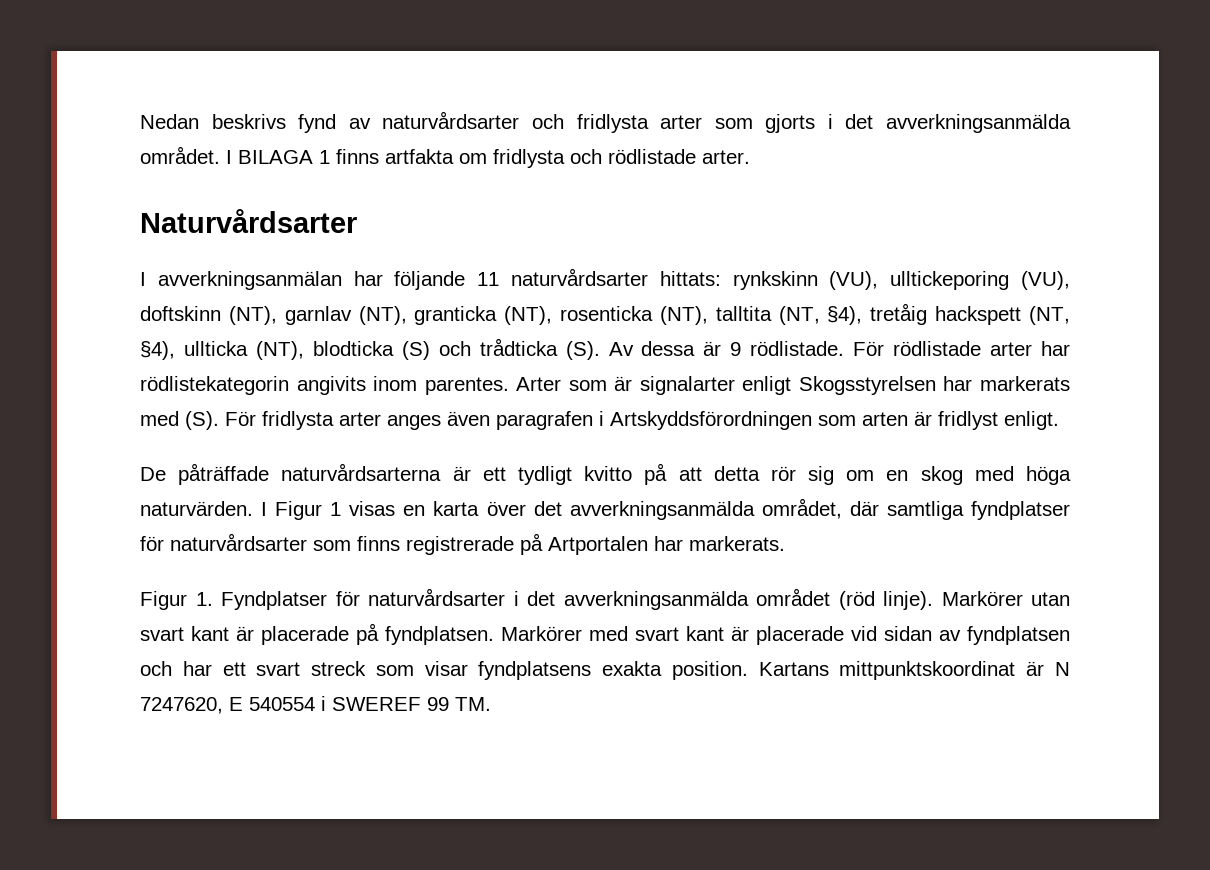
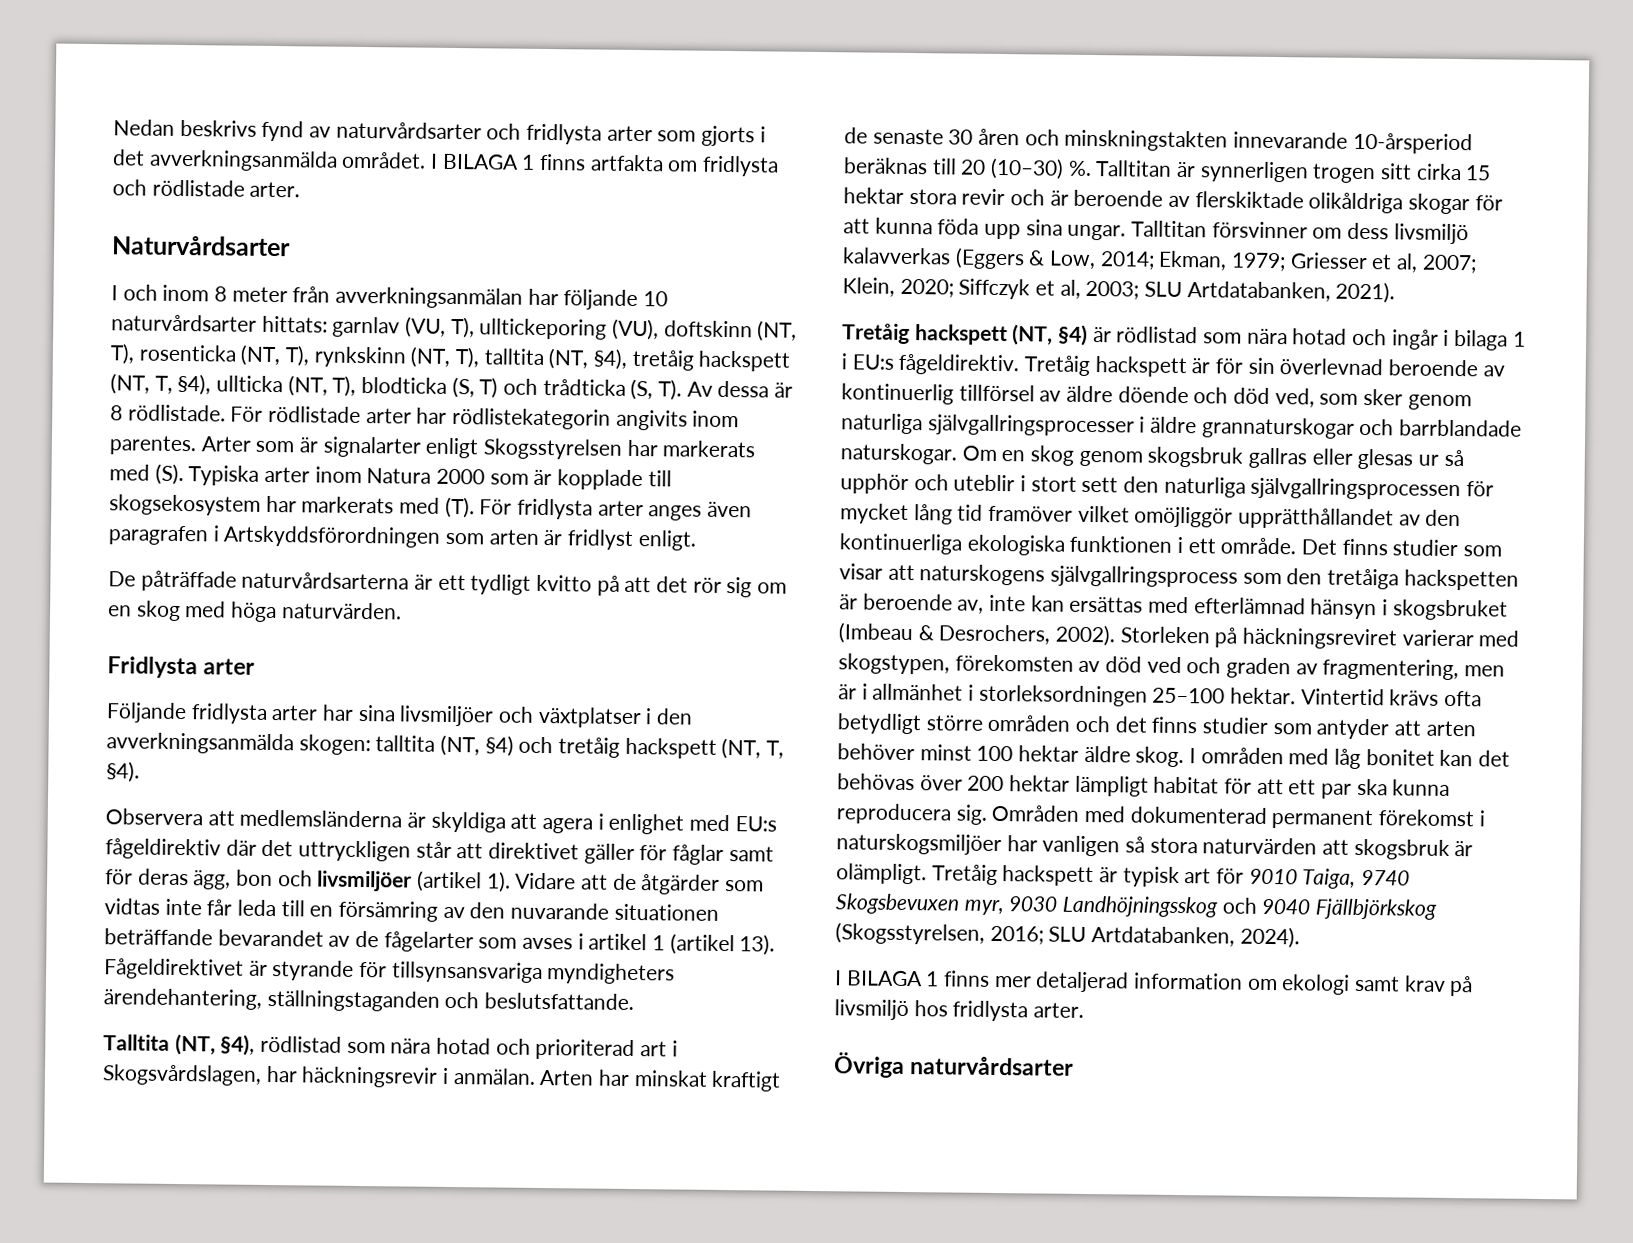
(146, 279) none -> [122,284,331,303] och inom 8 meter från
[477,272,500,286] 11 -> [643,291,669,307] 10
[732,271,1070,290] [140,306,708,325] rynkskinn (VU), ulltickeporing (VU), doftskinn (NT), garnlav (NT), granticka (NT), rosenticka (NT), -> [332,316,798,342] [110,343,480,369] garnlav (VU, T), ulltickeporing (VU), doftskinn (NT, T), rosenticka (NT, T), rynkskinn (NT, T),
(1070, 315) none -> [154,375,173,394] T,
[255,338,600,360] (NT), blodticka (S) och trådticka (S). -> [287,375,683,401] (NT, T), blodticka (S, T) och trådticka (S, T).
[730,342,742,356] 9 -> [110,405,123,421] 8
(219, 420) none -> [188,465,672,491] [109,494,475,519] Typiska arter inom Natura 2000 som är kopplade till skogsekosystem har markerats med (T).
[713,466,760,481] detta -> [656,576,689,593] det
[261,498,1070,520] [140,533,785,555] [140,588,1070,610] [140,623,1070,645] [140,661,1070,680] [140,696,491,714] I Figur 1 visas en karta över det avverkningsanmälda området, där samtliga fyndplatser för naturvårdsarter som finns registrerade på Artportalen har markerats. // Figur 1. Fyndplatser för naturvårdsarter i det avverkningsanmälda området (röd linje). Markörer utan svart kant är placerade på fyndplatsen. Markörer med svart kant är placerade vid sidan av fyndplatsen och har ett svart streck som visar fyndplatsens exakta position. Kartans mittpunktskoordinat är N 7247620, E 540554 i SWEREF 99 TM. -> [107,656,256,679] [106,702,694,729] [106,732,785,760] [106,761,140,783] [105,808,777,835] [105,838,774,866] [105,868,765,895] [104,898,719,922] [104,928,776,956] [104,958,676,985] [103,988,635,1012] [103,1033,678,1061] [102,1064,782,1092] [844,127,1473,155] [843,157,1492,184] [843,187,1503,215] [843,217,1469,245] [842,247,1477,274] [842,277,1396,304] [842,323,1526,351] [841,353,1505,378] [841,383,1472,411] [841,413,1523,439] [840,443,1464,470] [840,473,1495,501] [840,503,1462,530] [839,533,1503,557] [839,563,1519,591] [839,593,1508,621] [838,622,1520,650] [838,653,1506,681] [838,683,1483,707] [837,713,1476,740] [837,743,1511,770] [837,773,1451,799] [836,803,1485,830] [836,833,1474,860] [836,863,1411,889] [835,893,1438,920] [835,922,1300,949] [835,970,1474,997] [834,999,1085,1022] [833,1052,1075,1078] // Fridlysta arter // Följande fridlysta arter har sina livsmiljöer och växtplatser i den avverkningsanmälda skogen: talltita (NT, §4) och tretåig hackspett (NT, T, §4). // Observera att medlemsländerna är skyldiga att agera i enlighet med EU:s fågeldirektiv där det uttryckligen står att direktivet gäller för fåglar samt för deras ägg, bon och livsmiljöer (artikel 1). Vidare att de åtgärder som vidtas inte får leda till en försämring av den nuvarande situationen beträffande bevarandet av de fågelarter som avses i artikel 1 (artikel 13). Fågeldirektivet är styrande för tillsynsansvariga myndigheters ärendehantering, ställningstaganden och beslutsfattande. // Talltita (NT, §4), rödlistad som nära hotad och prioriterad art i Skogsvårdslagen, har häckningsrevir i anmälan. Arten har minskat kraftigt de senaste 30 åren och minskningstakten innevarande 10-årsperiod beräknas till 20 (10–30) %. Talltitan är synnerligen trogen sitt cirka 15 hektar stora revir och är beroende av flerskiktade olikåldriga skogar för att kunna föda upp sina ungar. Talltitan försvinner om dess livsmiljö kalavverkas (Eggers & Low, 2014; Ekman, 1979; Griesser et al, 2007; Klein, 2020; Siffczyk et al, 2003; SLU Artdatabanken, 2021). // Tretåig hackspett (NT, §4) är rödlistad som nära hotad och ingår i bilaga 1 i EU:s fågeldirektiv. Tretåig hackspett är för sin överlevnad beroende av kontinuerlig tillförsel av äldre döende och död ved, som sker genom naturliga självgallringsprocesser i äldre grannaturskogar och barrblandade naturskogar. Om en skog genom skogsbruk gallras eller glesas ur så upphör och uteblir i stort sett den naturliga självgallringsprocessen för mycket lång tid framöver vilket omöjliggör upprätthållandet av den kontinuerliga ekologiska funktionen i ett område. Det finns studier som visar att naturskogens självgallringsprocess som den tretåiga hackspetten är beroende av, inte kan ersättas med efterlämnad hänsyn i skogsbruket (Imbeau & Desrochers, 2002). Storleken på häckningsreviret varierar med skogstypen, förekomsten av död ved och graden av fragmentering, men är i allmänhet i storleksordningen 25–100 hektar. Vintertid krävs ofta betydligt större områden och det finns studier som antyder att arten behöver minst 100 hektar äldre skog. I områden med låg bonitet kan det behövas över 200 hektar lämpligt habitat för att ett par ska kunna reproducera sig. Områden med dokumenterad permanent förekomst i naturskogsmiljöer har vanligen så stora naturvärden att skogsbruk är olämpligt. Tretåig hackspett är typisk art för 9010 Taiga, 9740 Skogsbevuxen myr, 9030 Landhöjningsskog och 9040 Fjällbjörkskog (Skogsstyrelsen, 2016; SLU Artdatabanken, 2024). // I BILAGA 1 finns mer detaljerad information om ekologi samt krav på livsmiljö hos fridlysta arter. // Övriga naturvårdsarter

